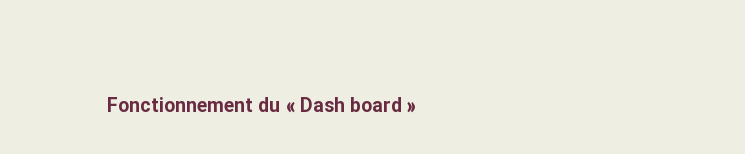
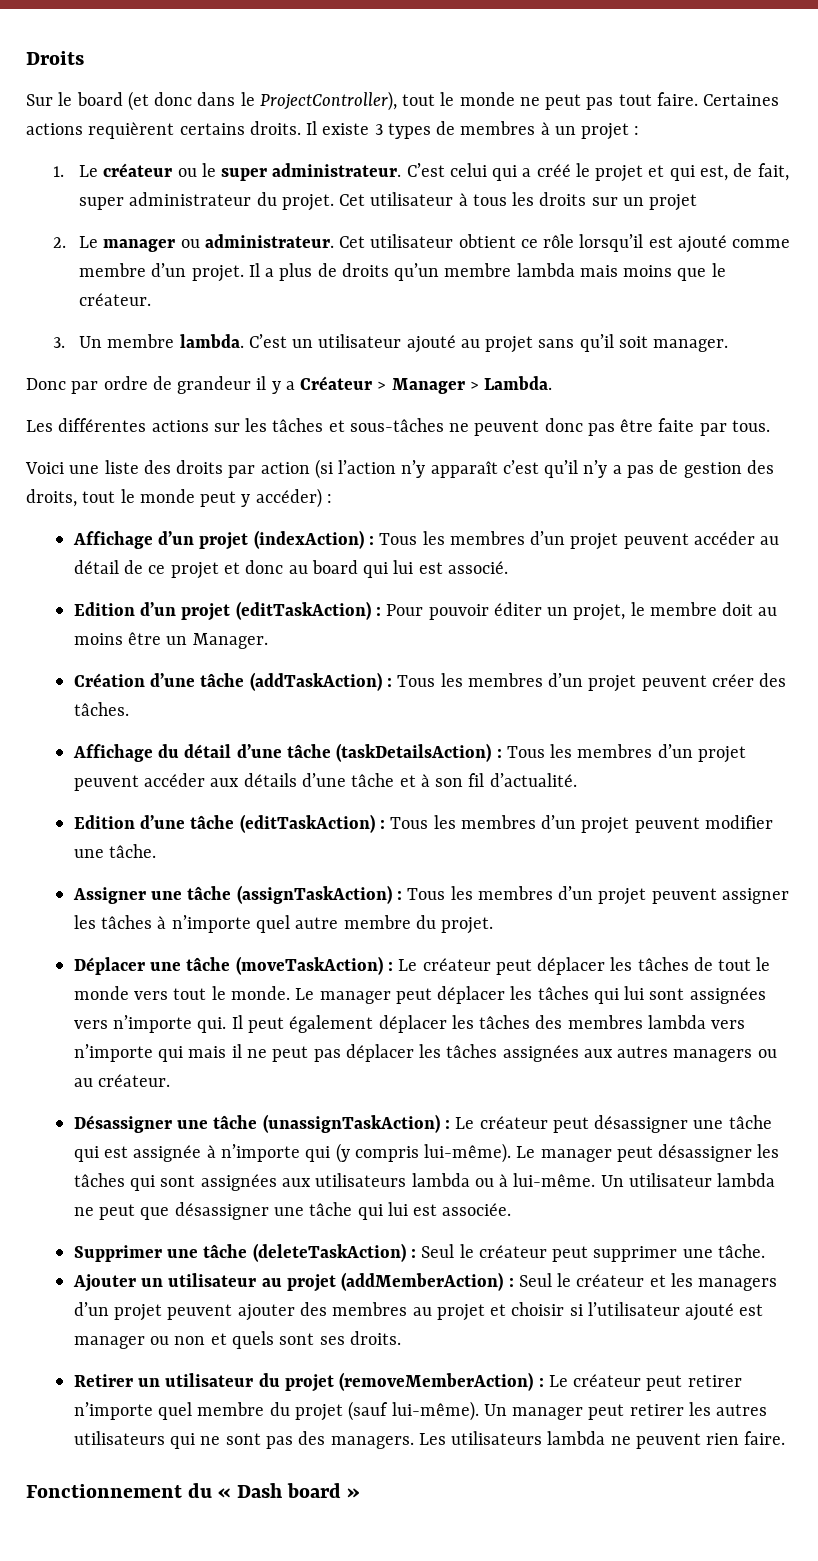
(107, 104) none -> [26,51,84,65] [26,91,780,111] [26,121,640,140] [52,163,789,182] [78,192,698,211] [52,234,791,253] [78,263,726,282] [78,293,151,306] [52,334,729,353] [26,376,553,394] [26,418,770,436] [25,459,774,479] [26,488,332,508] [72,530,780,550] [73,560,508,579] [73,601,778,621] [73,632,268,649] [73,672,787,692] [73,702,129,716] [72,743,746,763] [73,773,577,791] [73,814,773,834] [73,844,157,858] [72,885,789,905] [73,915,494,934] [73,956,771,975] [73,986,766,1004] [73,1015,746,1033] [73,1044,777,1062] [73,1074,171,1087] [73,1114,772,1133] [73,1143,780,1163] [73,1173,776,1191] [73,1202,512,1220] [73,1243,765,1262] [72,1272,778,1292] [73,1302,764,1321] [73,1331,401,1349] [73,1372,742,1392] [73,1401,768,1421] [73,1431,786,1449] Droits // Sur le board (et donc dans le ProjectController), tout le monde ne peut pas tout faire. Certaines actions requièrent certains droits. Il existe 3 types de membres à un projet : // 1. Le créateur ou le super administrateur. C’est celui qui a créé le projet et qui est, de fait, super administrateur du projet. Cet utilisateur à tous les droits sur un projet // 2. Le manager ou administrateur. Cet utilisateur obtient ce rôle lorsqu’il est ajouté comme membre d’un projet. Il a plus de droits qu’un membre lambda mais moins que le créateur. // 3. Un membre lambda. C’est un utilisateur ajouté au projet sans qu’il soit manager. // Donc par ordre de grandeur il y a Créateur > Manager > Lambda. // Les différentes actions sur les tâches et sous-tâches ne peuvent donc pas être faite par tous. // Voici une liste des droits par action (si l’action n’y apparaît c’est qu’il n’y a pas de gestion des droits, tout le monde peut y accéder) : // Affichage d’un projet (indexAction) : Tous les membres d’un projet peuvent accéder au détail de ce projet et donc au board qui lui est associé. // Edition d’un projet (editTaskAction) : Pour pouvoir éditer un projet, le membre doit au moins être un Manager. // Création d’une tâche (addTaskAction) : Tous les membres d’un projet peuvent créer des tâches. // Affichage du détail d’une tâche (taskDetailsAction) : Tous les membres d’un projet peuvent accéder aux détails d’une tâche et à son fil d’actualité. // Edition d’une tâche (editTaskAction) : Tous les membres d’un projet peuvent modifier une tâche. // Assigner une tâche (assignTaskAction) : Tous les membres d’un projet peuvent assigner les tâches à n’importe quel autre membre du projet. // Déplacer une tâche (moveTaskAction) : Le créateur peut déplacer les tâches de tout le monde vers tout le monde. Le manager peut déplacer les tâches qui lui sont assignées vers n’importe qui. Il peut également déplacer les tâches des membres lambda vers n’importe qui mais il ne peut pas déplacer les tâches assignées aux autres managers ou au créateur. // Désassigner une tâche (unassignTaskAction) : Le créateur peut désassigner une tâche qui est assignée à n’importe qui (y compris lui-même). Le manager peut désassigner les tâches qui sont assignées aux utilisateurs lambda ou à lui-même. Un utilisateur lambda ne peut que désassigner une tâche qui lui est associée. // Supprimer une tâche (deleteTaskAction) : Seul le créateur peut supprimer une tâche. // Ajouter un utilisateur au projet (addMemberAction) : Seul le créateur et les managers d’un projet peuvent ajouter des membres au projet et choisir si l’utilisateur ajouté est manager ou non et quels sont ses droits. // Retirer un utilisateur du projet (removeMemberAction) : Le créateur peut retirer n’importe quel membre du projet (sauf lui-même). Un manager peut retirer les autres utilisateurs qui ne sont pas des managers. Les utilisateurs lambda ne peuvent rien faire. //

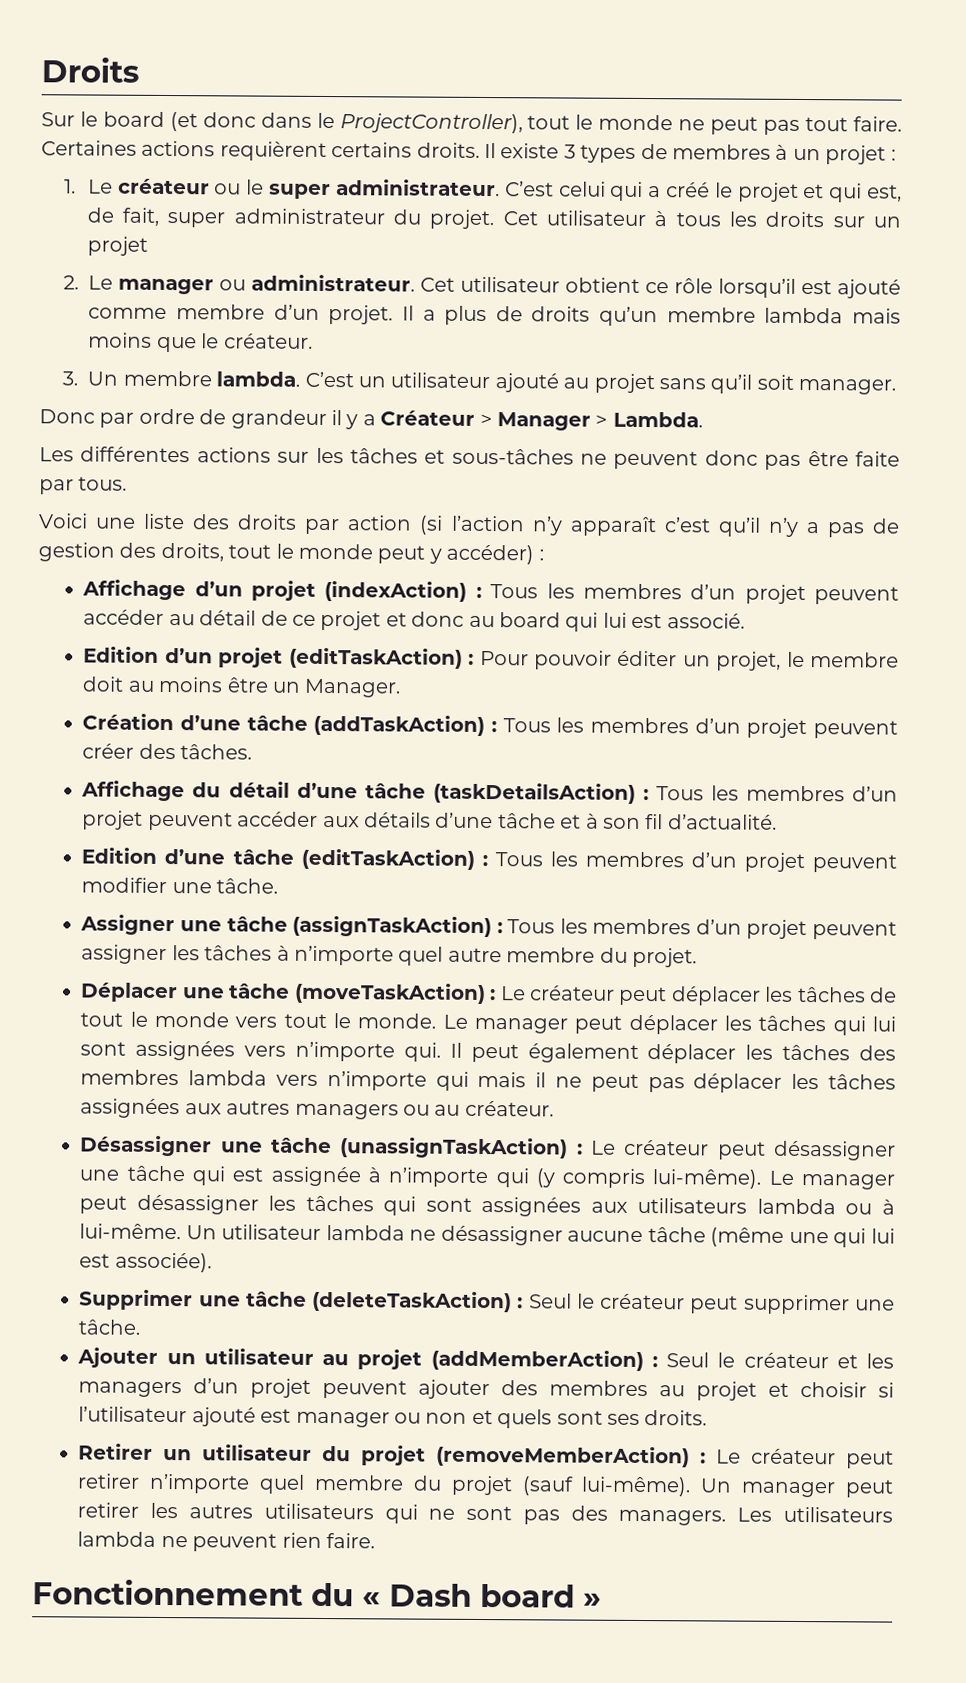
[99,1202,512,1220] peut que désassigner une tâche qui lui est associée. -> [440,1225,896,1248] [79,1252,212,1273] désassigner aucune tâche (même une qui lui est associée).

